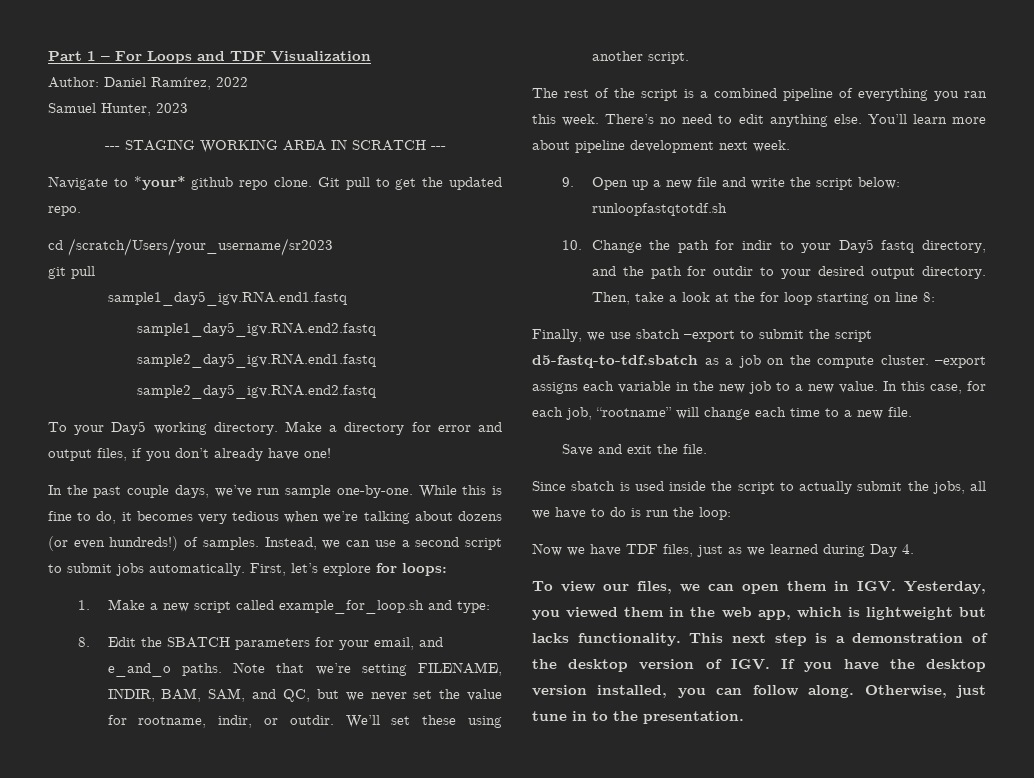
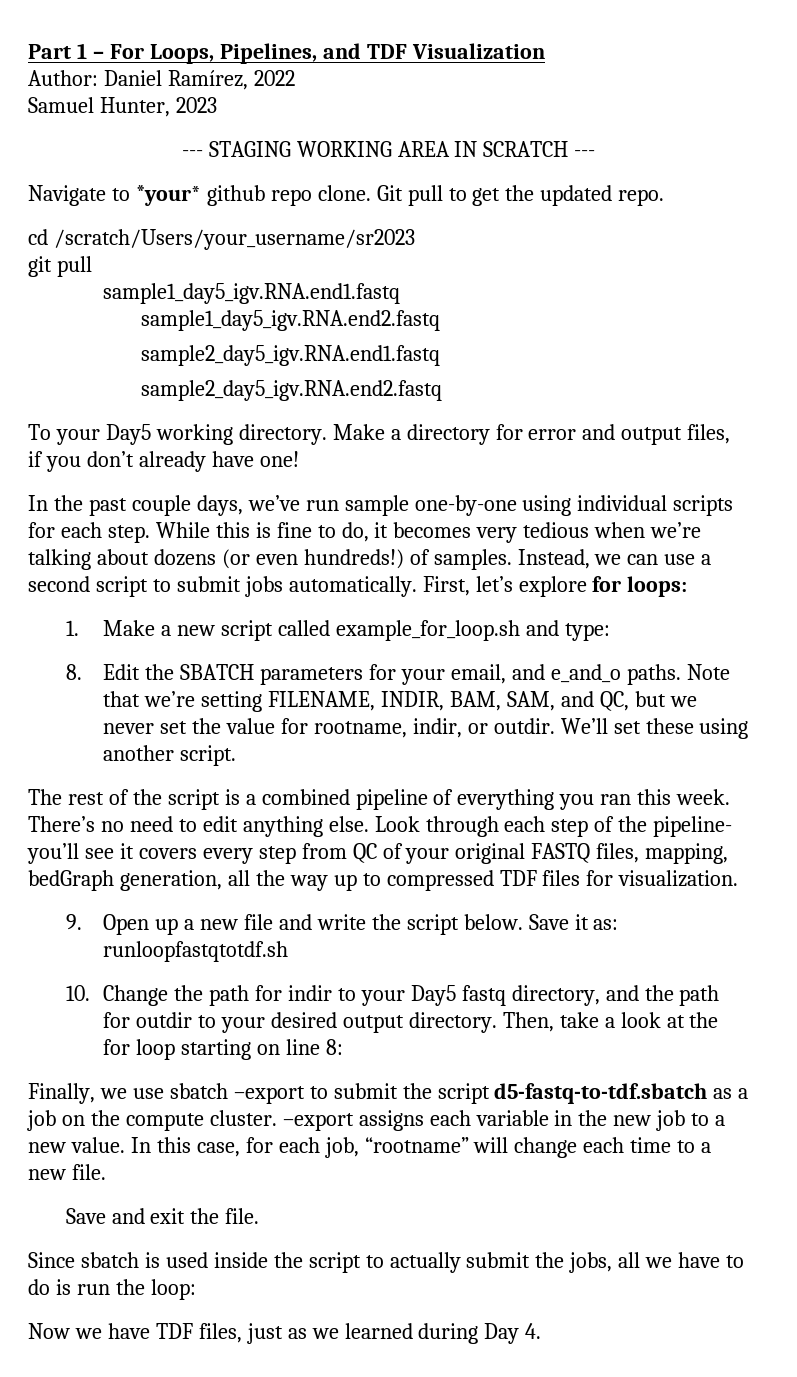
[147,51,192,64] Loops -> [149,43,317,64] Loops, Pipelines,
[336,485,413,498] one-by-one. -> [414,495,734,516] [28,522,150,543] one-by-one using individual scripts for each step.
[867,114,986,124] [532,140,790,153] You’ll learn more about pipeline development next week. -> [374,816,733,837] [27,843,729,864] [28,870,739,891] Look through each step of the pipeline- you’ll see it covers every step from QC of your original FASTQ files, mapping, bedGraph generation, all the way up to compressed TDF files for visualization.
[857,177,900,189] below: -> [463,914,619,930] below. Save it as:
[532,581,986,594] [532,607,986,620] [532,633,988,646] [532,659,986,672] [532,685,986,698] [532,711,744,724] // To view our files, we can open them in IGV. Yesterday, you viewed them in the web app, which is lightweight but lacks functionality. This next step is a demonstration of the desktop version of IGV. If you have the desktop version installed, you can follow along. Otherwise, just tune in to the presentation. -> (542, 1331) none

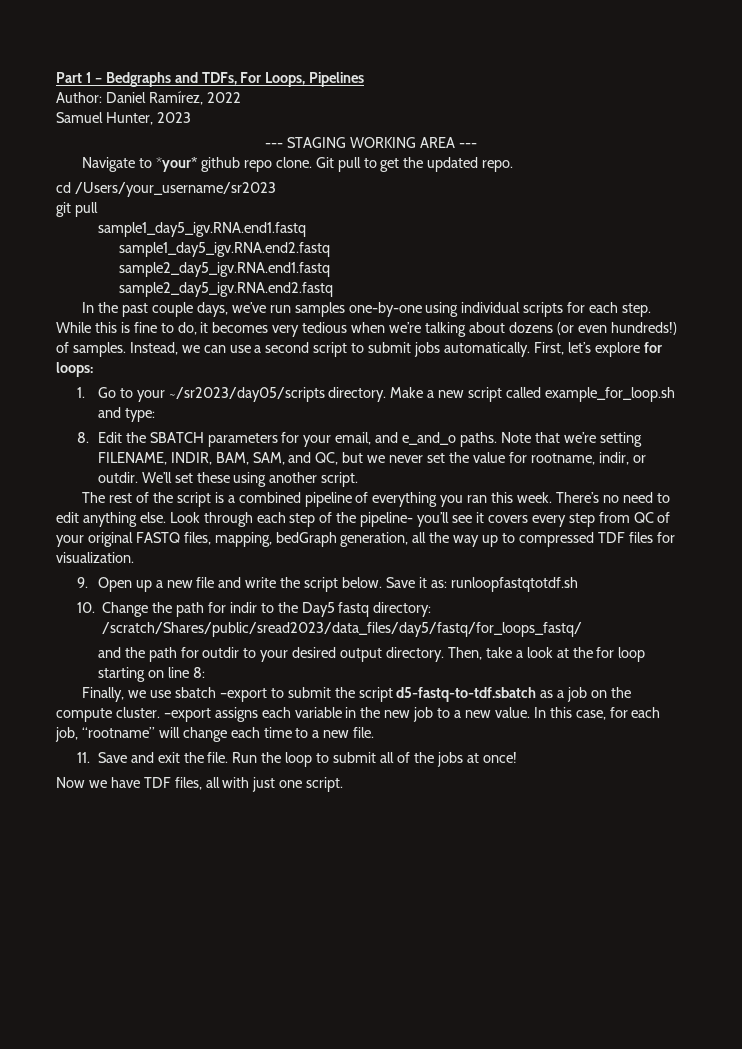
[109,43,545,64] For Loops, Pipelines, and TDF Visualization -> [105,72,365,87] Bedgraphs and TDFs, For Loops, Pipelines
[454,141,569,157] IN SCRATCH -> (455, 142) none
[53,229,415,250] /scratch/Users/your_username/sr2023 -> [74,182,276,197] /Users/your_username/sr2023
[28,424,731,445] [28,451,299,472] // To your Day5 working directory. Make a directory for error and output files, if you don’t already have one! -> (333, 289) none
[344,495,409,516] sample -> [294,302,345,317] samples
(79, 628) none -> [97,387,387,402] Go to your ~/sr2023/day05/scripts directory.
[360,990,405,1006] your -> [277,602,298,613] the
[511,985,600,1006] directory, -> [373,602,432,617] [102,622,583,637] directory: /scratch/Shares/public/sread2023/data_files/day5/fastq/for_loops_fastq/ //
(106, 1172) none -> [76,752,90,763] 11.
[28,1252,745,1273] [28,1279,196,1300] // Since sbatch is used inside the script to actually submit the jobs, all we have to do is run the loop: -> [232,752,517,767] Run the loop to submit all of the jobs at once!
[246,1323,542,1344] just as we learned during Day 4. -> [205,777,344,792] all with just one script.

